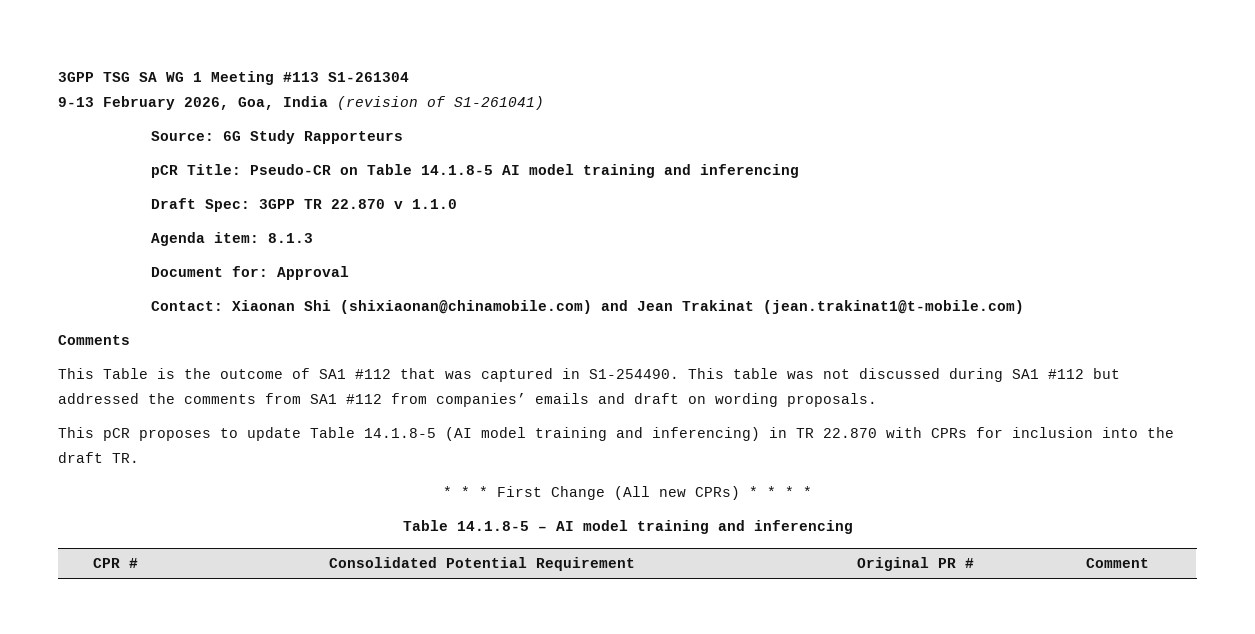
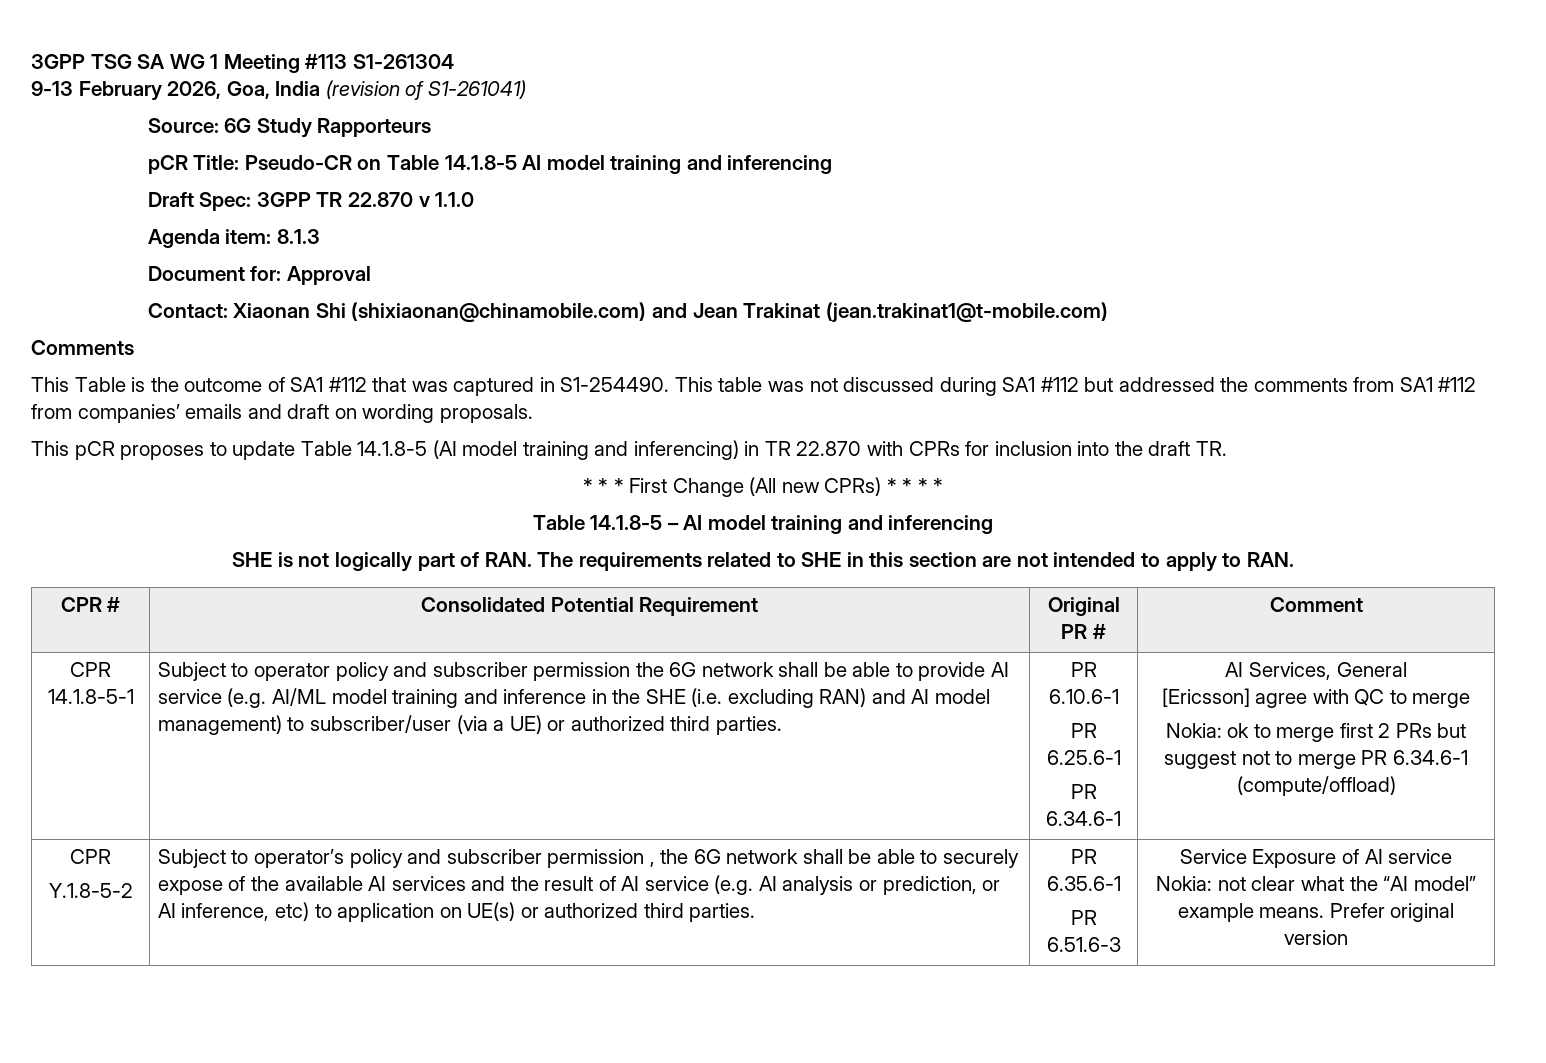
(853, 527) none -> [232,552,1294,572] // SHE is not logically part of RAN. The requirements related to SHE in this section are not intended to apply to RAN.
(1149, 563) none -> [70,662,111,677] [47,689,134,704] [157,662,1009,681] [157,688,990,708] [157,715,782,735] [1070,662,1097,677] [1048,689,1119,704] [1070,723,1097,738] [1046,750,1121,765] [1070,784,1097,799] [1046,811,1121,826] [1225,662,1407,680] [1161,688,1471,708] [1165,723,1467,742] [1164,750,1468,769] [1236,776,1396,796] [70,849,111,864] [48,883,133,898] [157,849,1019,868] [157,875,1001,895] [157,902,756,922] [1070,849,1097,864] [1046,876,1121,891] [1070,910,1097,925] [1046,937,1121,952] [1179,849,1453,868] [1156,876,1476,891] [1177,903,1455,922] [1284,930,1348,945] // CPR 14.1.8-5-1 | Subject to operator policy and subscriber permission the 6G network shall be able to provide AI service (e.g. AI/ML model training and inference in the SHE (i.e. excluding RAN) and AI model management) to subscriber/user (via a UE) or authorized third parties. | PR 6.10.6-1 // PR 6.25.6-1 // PR 6.34.6-1 | AI Services, General // [Ericsson] agree with QC to merge // Nokia: ok to merge first 2 PRs but suggest not to merge PR 6.34.6-1 (compute/offload) // CPR // Y.1.8-5-2 | Subject to operator’s policy and subscriber permission , the 6G network shall be able to securely expose of the available AI services and the result of AI service (e.g. AI analysis or prediction, or AI inference, etc) to application on UE(s) or authorized third parties. | PR 6.35.6-1 // PR 6.51.6-3 | Service Exposure of AI service // Nokia: not clear what the “AI model” example means. Prefer original version

